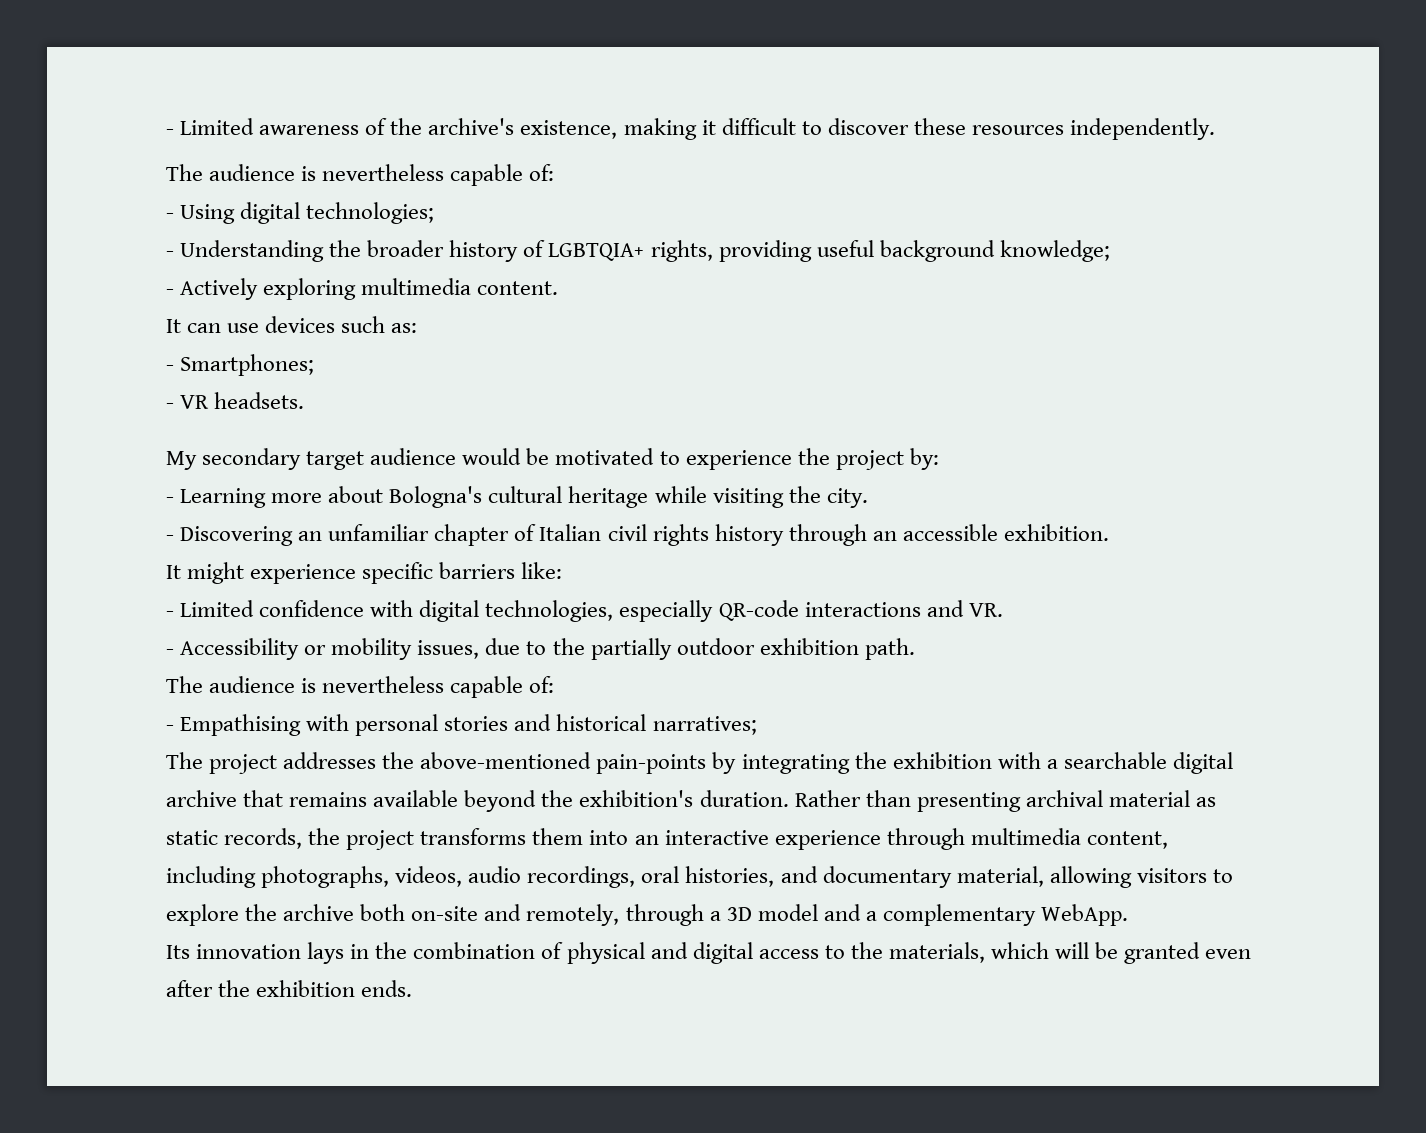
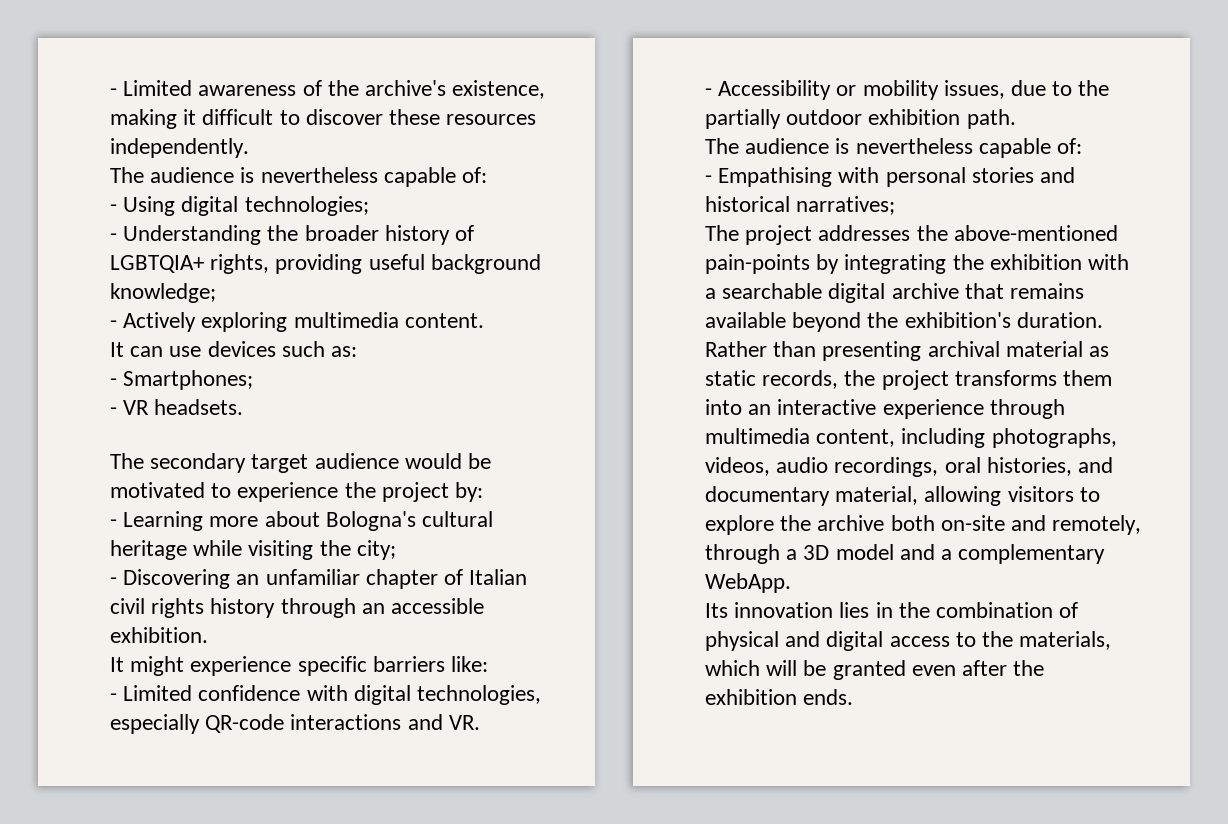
[166,451,197,470] My -> [110,453,144,469] The
[826,488,868,508] city. -> [356,540,396,560] city;
[307,942,345,964] lays -> [839,602,870,618] lies

